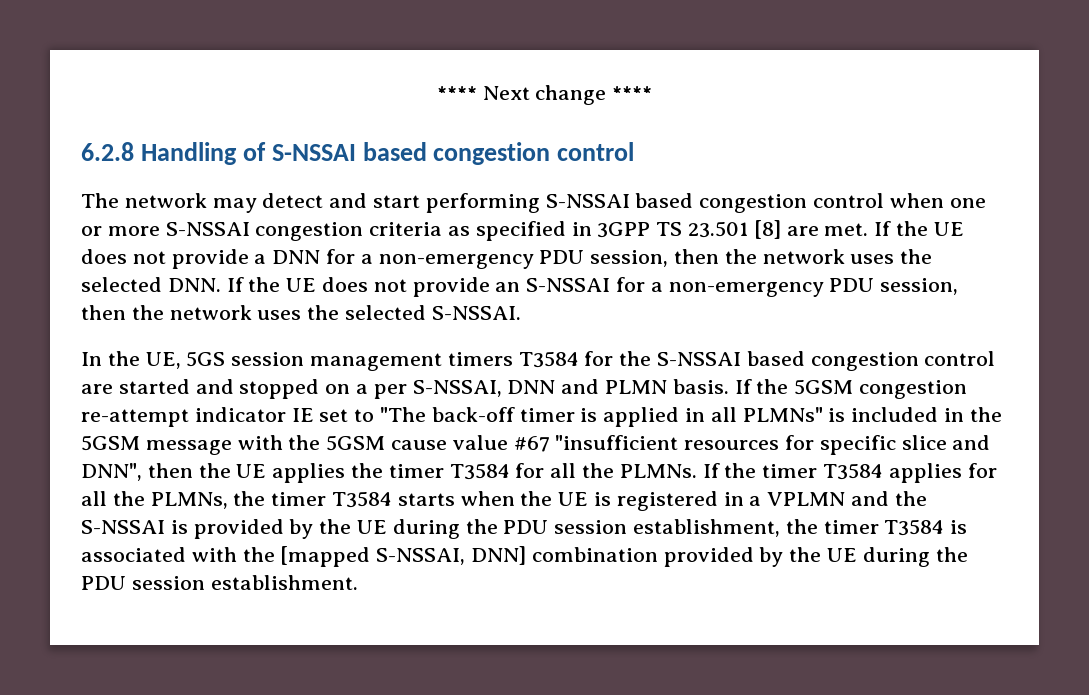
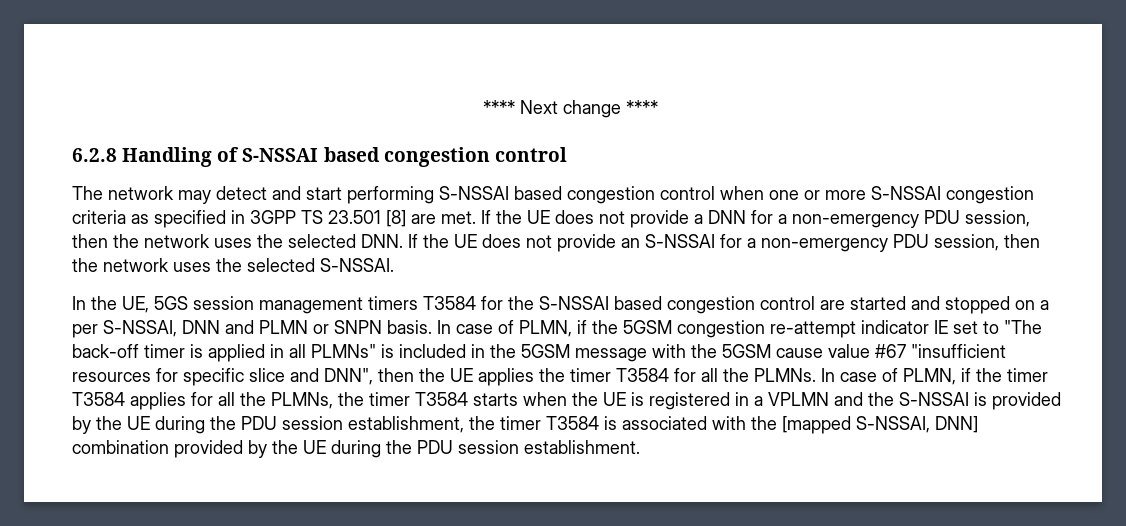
[672,379,752,394] basis. If -> [313,320,587,337] or SNPN basis. In case of PLMN, if
[702,463,720,478] If -> [821,368,971,385] In case of PLMN, if

